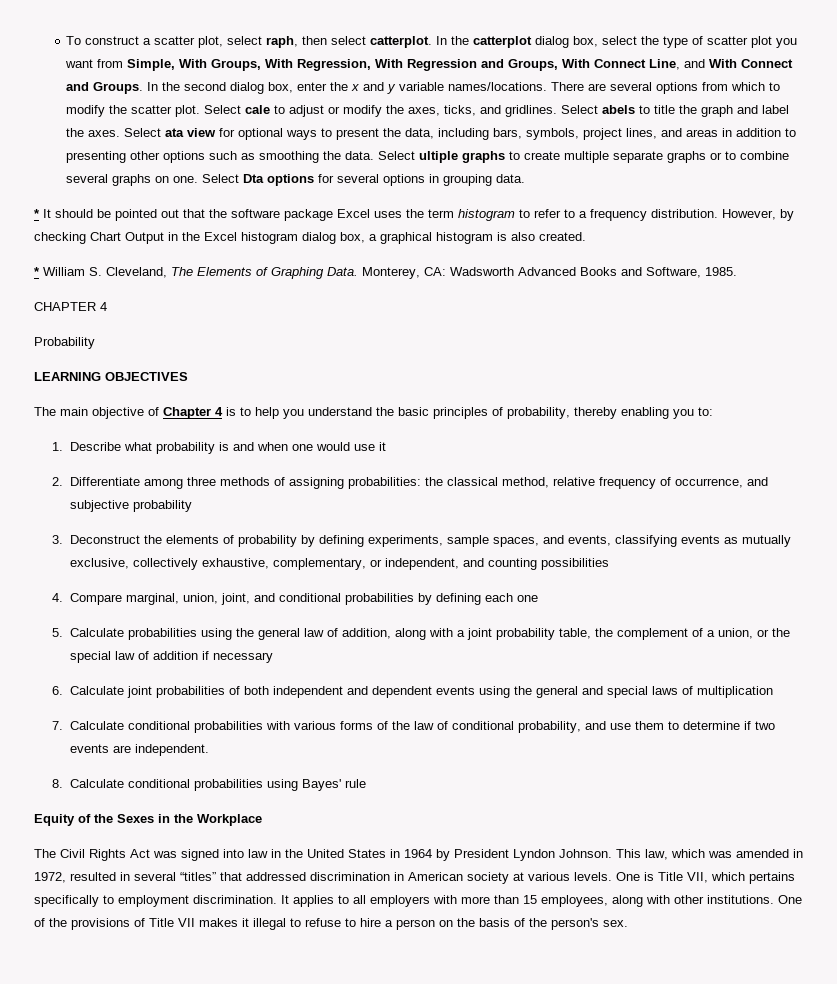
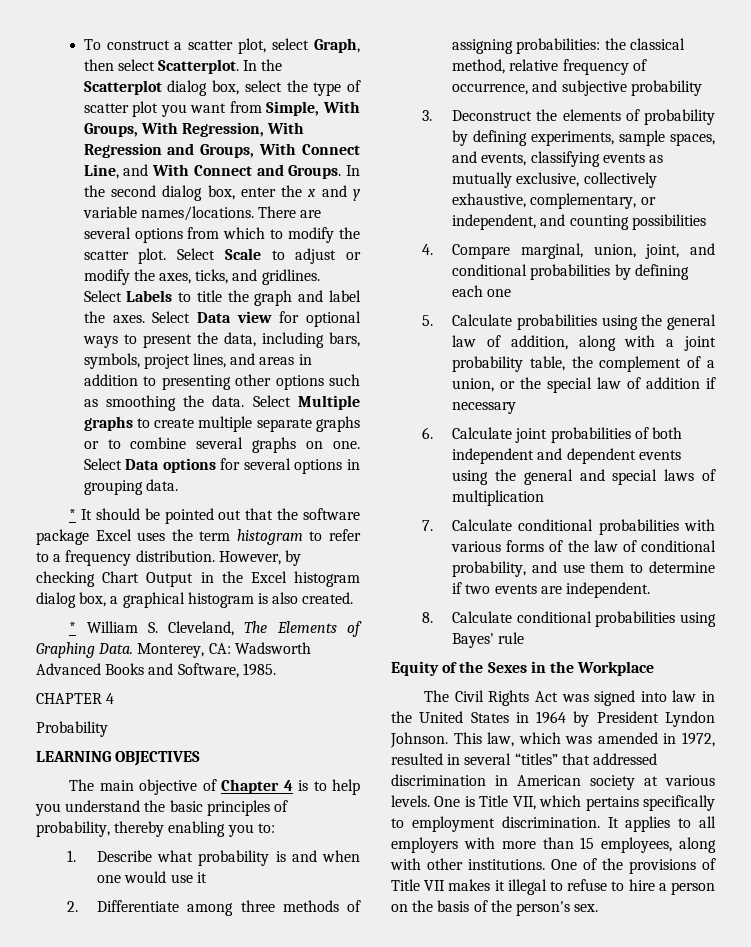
[266,36,299,48] raph, -> [314,38,361,53] Graph,
[370,36,533,48] catterplot. In the catterplot -> [157,59,283,74] [83,80,162,95] Scatterplot. In the Scatterplot
[245,105,271,114] cale -> [224,248,261,260] Scale
[602,105,636,114] abels -> [126,290,173,302] Labels
[165,128,185,137] ata -> [197,312,232,323] Data
[419,151,459,163] ultiple -> [298,395,360,410] Multiple
[243,174,265,183] Dta -> [125,459,160,470] Data

